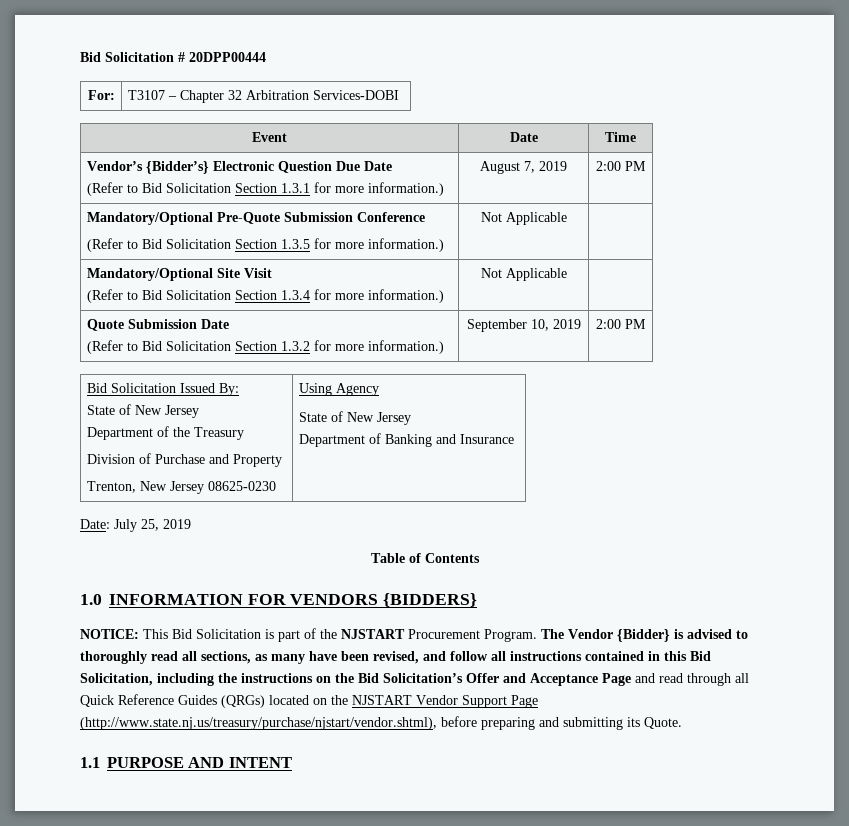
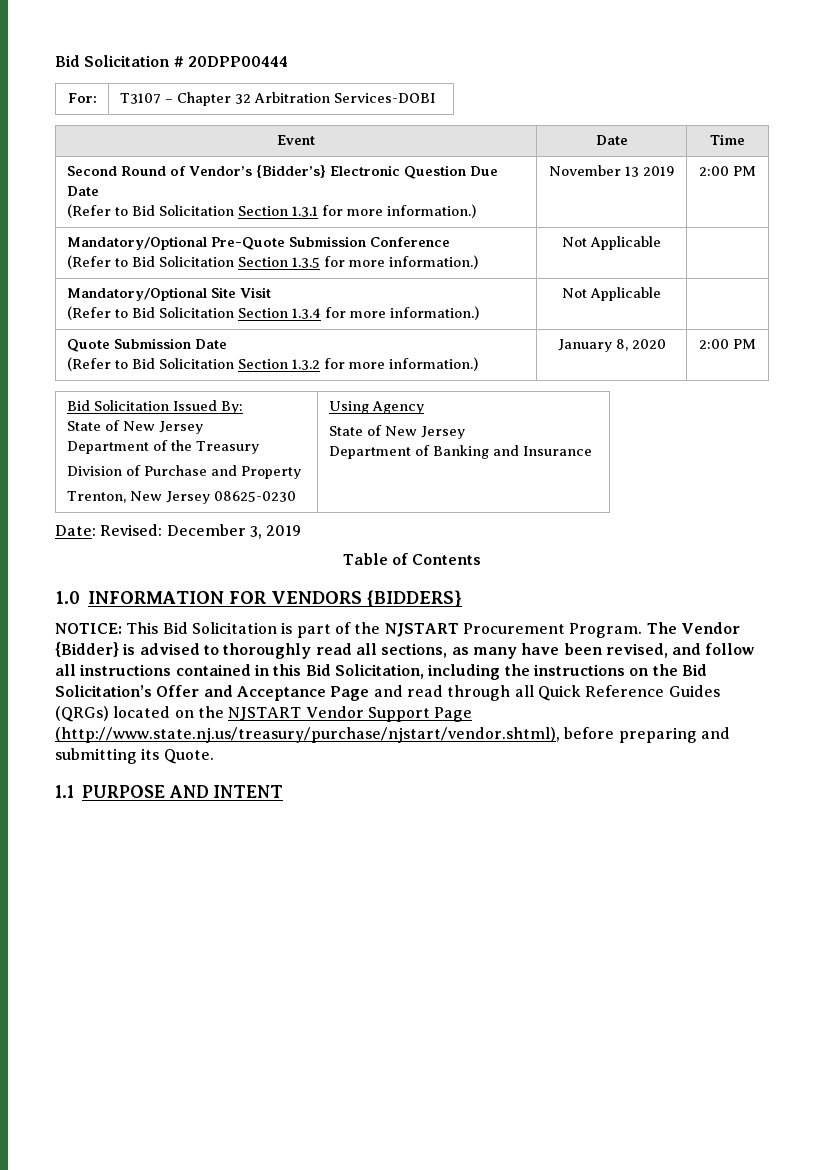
(636, 137) none -> [66,166,186,176] Second Round of
[480,161,535,174] August 7, -> [548,165,639,177] November 13
[466,319,581,332] September 10, 2019 -> [557,339,666,352] January 8, 2020
[114,519,159,532] July 25, -> [100,524,262,539] Revised: December 3,

